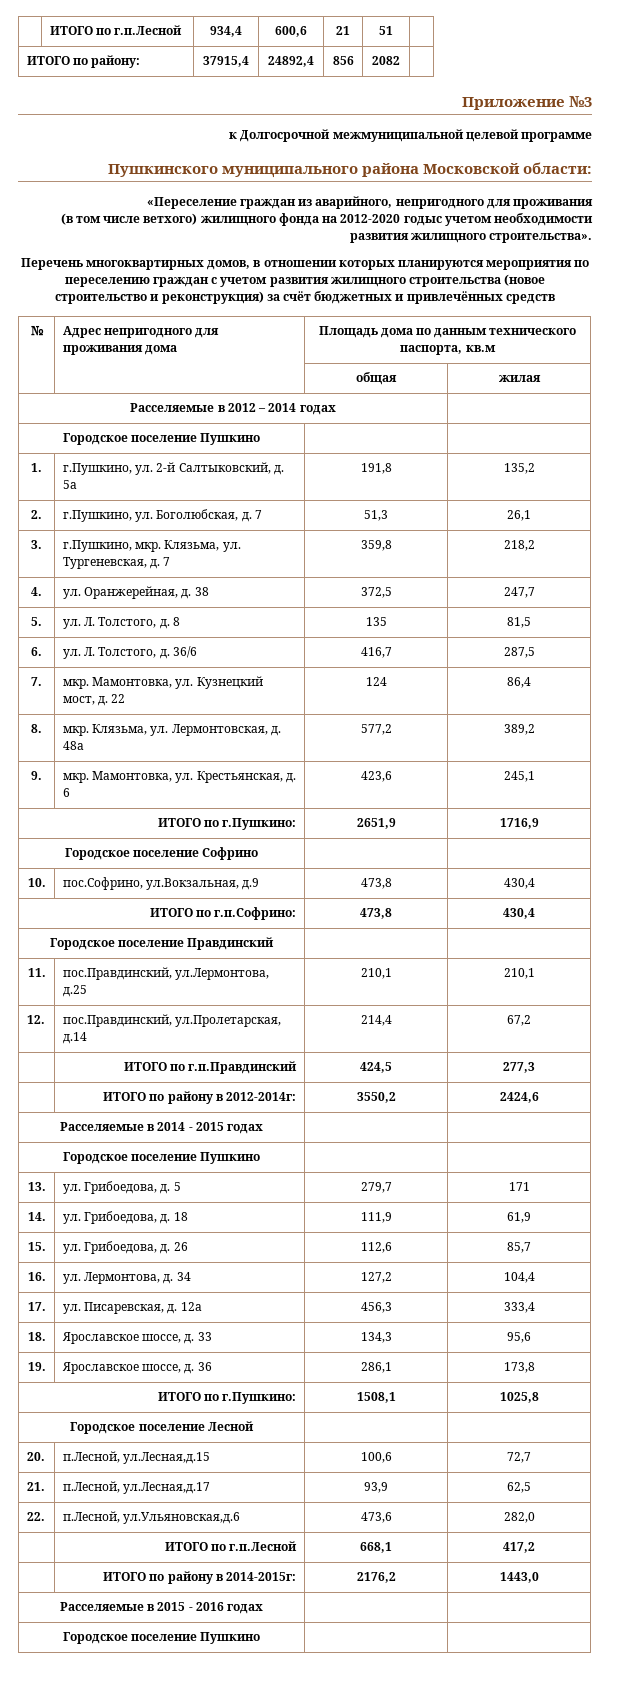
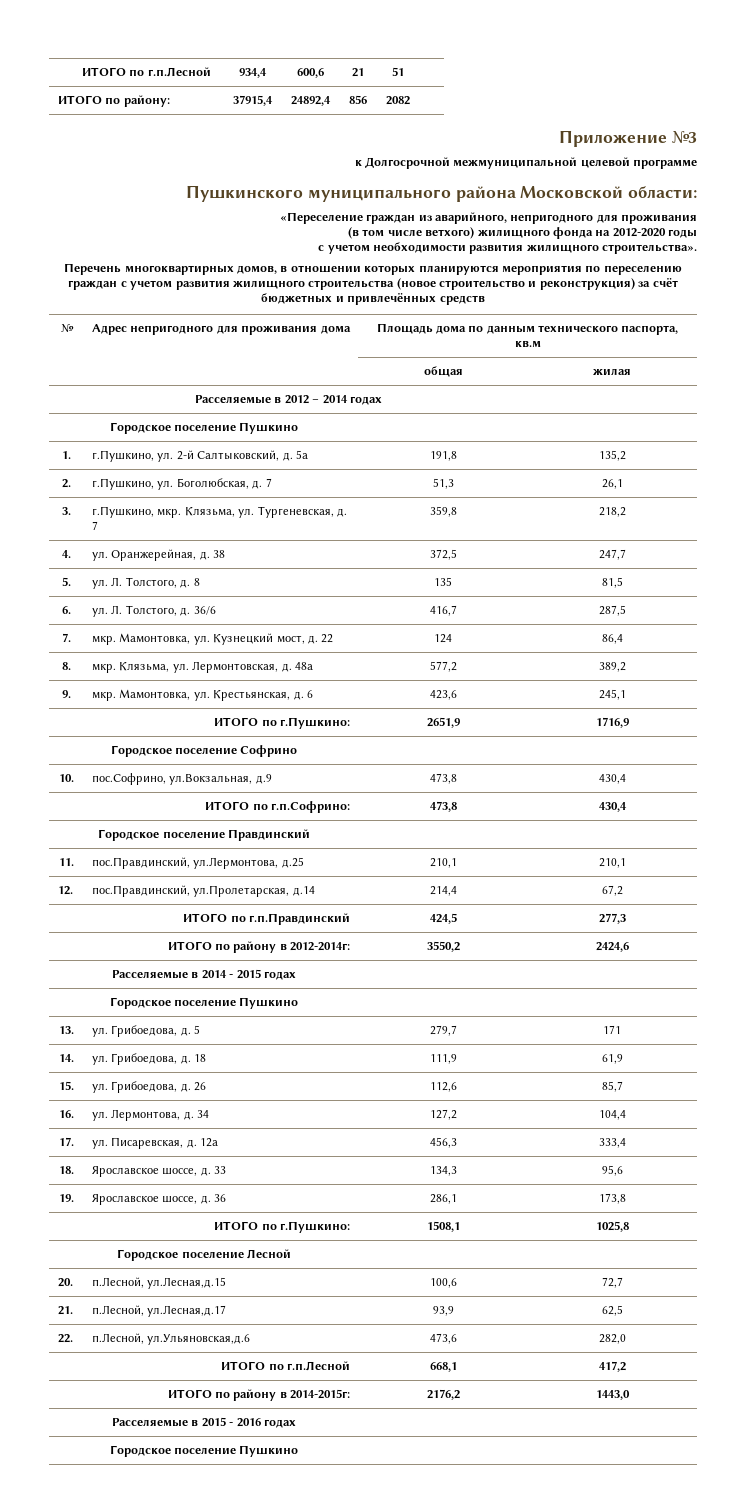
[403,216,442,226] годыс -> [668,229,697,238] [318,245,325,251] годы // с

